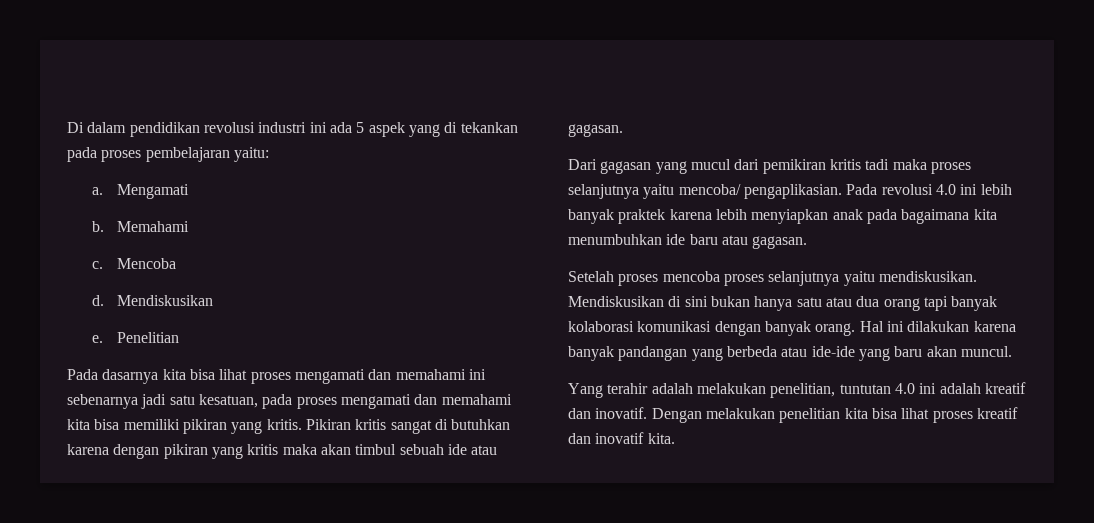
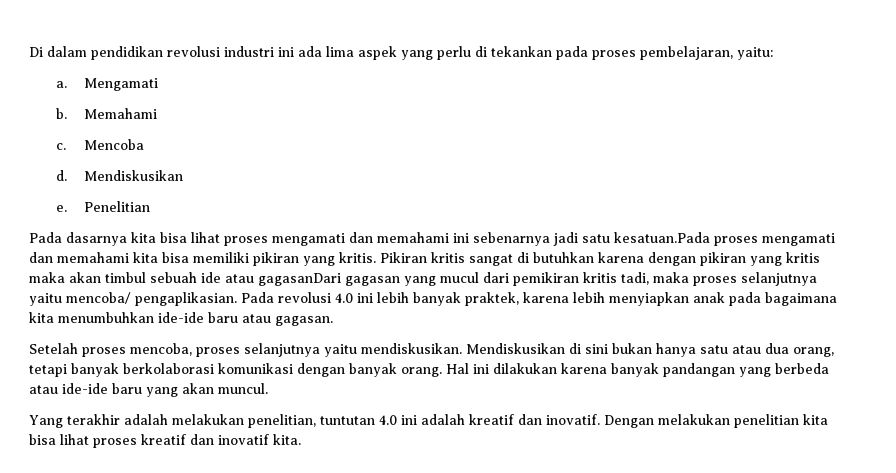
[356,122,365,133] 5 -> [326,46,354,57] lima
(440, 130) none -> [437,46,471,60] perlu
[145,147,230,162] pembelajaran -> [640,46,733,60] pembelajaran,
[198,394,293,409] kesatuan, pada -> [614,232,710,243] kesatuan.Pada
[568,124,623,137] [568,159,597,170] gagasan. // Dari -> [258,273,341,286] gagasanDari
[865,159,890,170] tadi -> [621,272,649,285] tadi,
[618,209,666,224] praktek -> [465,292,519,306] praktek,
[666,234,686,245] ide -> [158,312,204,323] ide-ide
[662,271,720,282] mencoba -> [130,343,192,356] mencoba,
[883,296,998,311] [568,321,634,332] orang tapi banyak kolaborasi -> [793,347,834,357] [29,363,214,377] orang, tetapi banyak berkolaborasi
[858,346,923,361] yang baru -> [112,383,178,397] baru yang
[607,383,649,394] terahir -> [67,414,120,425] terakhir

